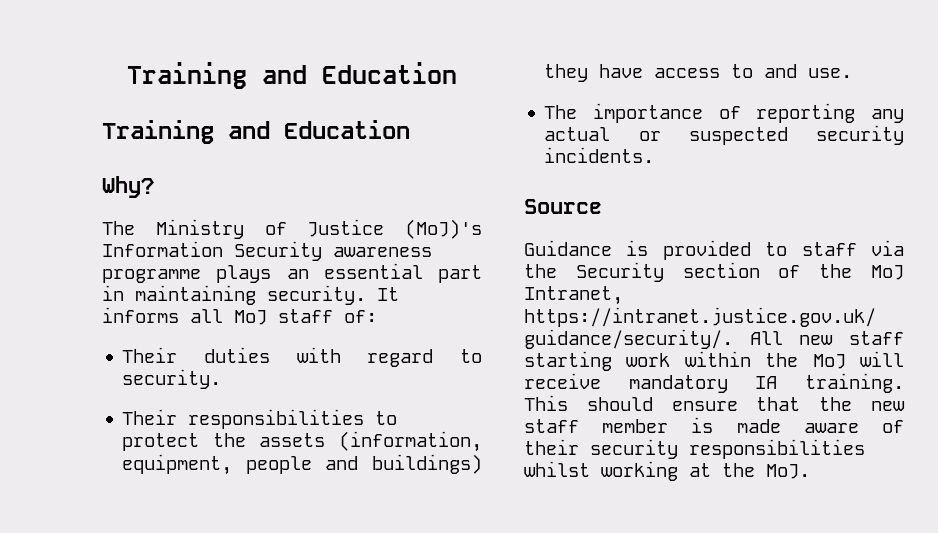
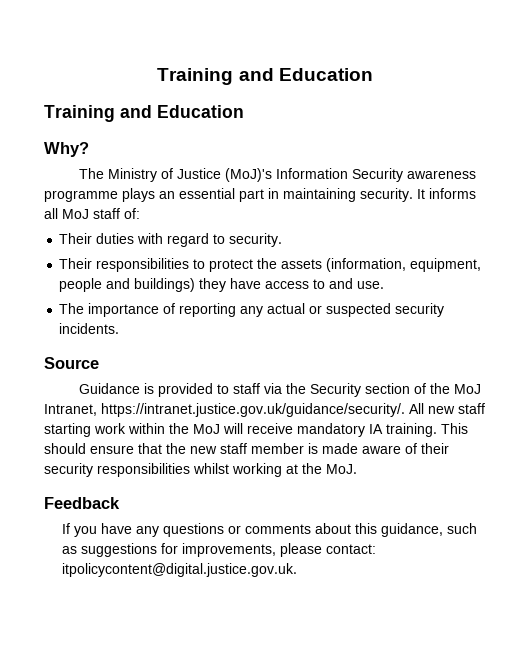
(810, 471) none -> [44,497,120,509] [62,523,478,537] [62,543,377,557] [62,563,298,577] // Feedback // If you have any questions or comments about this guidance, such as suggestions for improvements, please contact: itpolicycontent@digital.justice.gov.uk.

